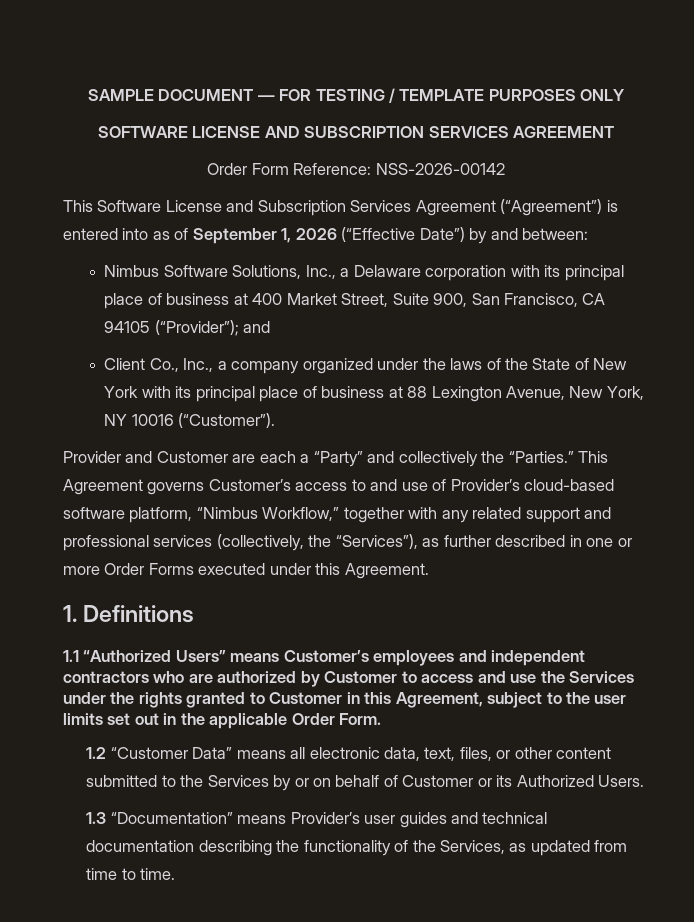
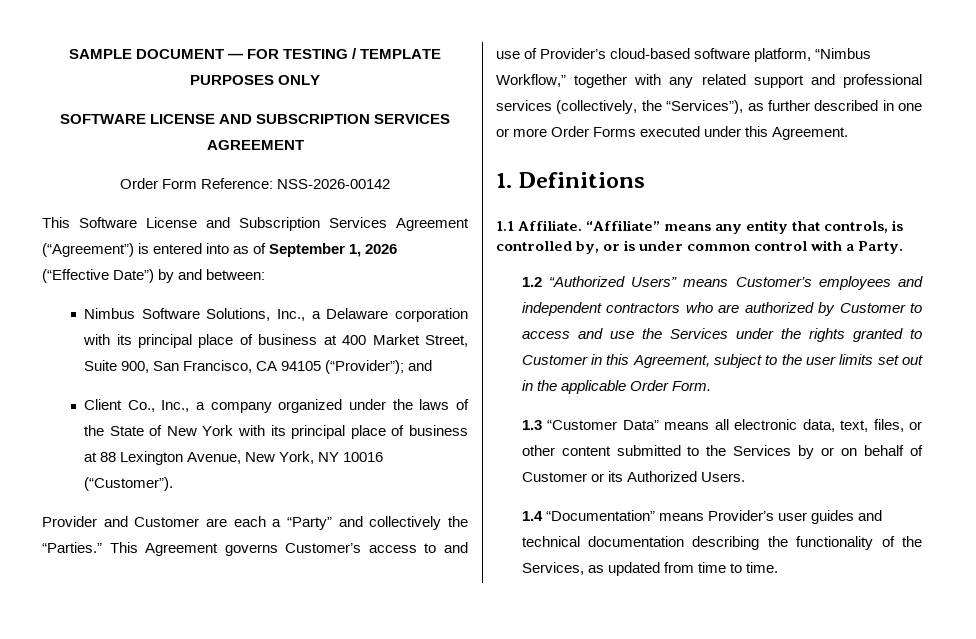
(79, 656) none -> [518,220,904,234] [496,240,904,254] [521,277,542,287] Affiliate. “Affiliate” means any entity that controls, is controlled by, or is under common control with a Party. // 1.2
[86,747,107,759] 1.2 -> [521,420,542,430] 1.3
[86,812,107,824] 1.3 -> [521,511,543,521] 1.4

